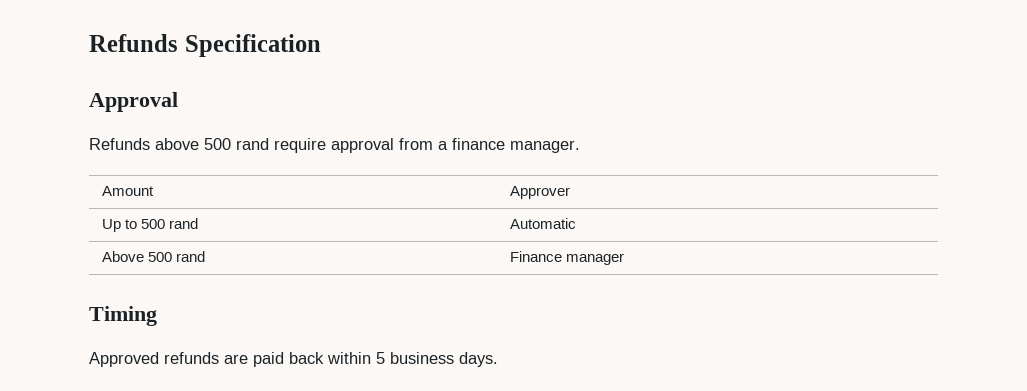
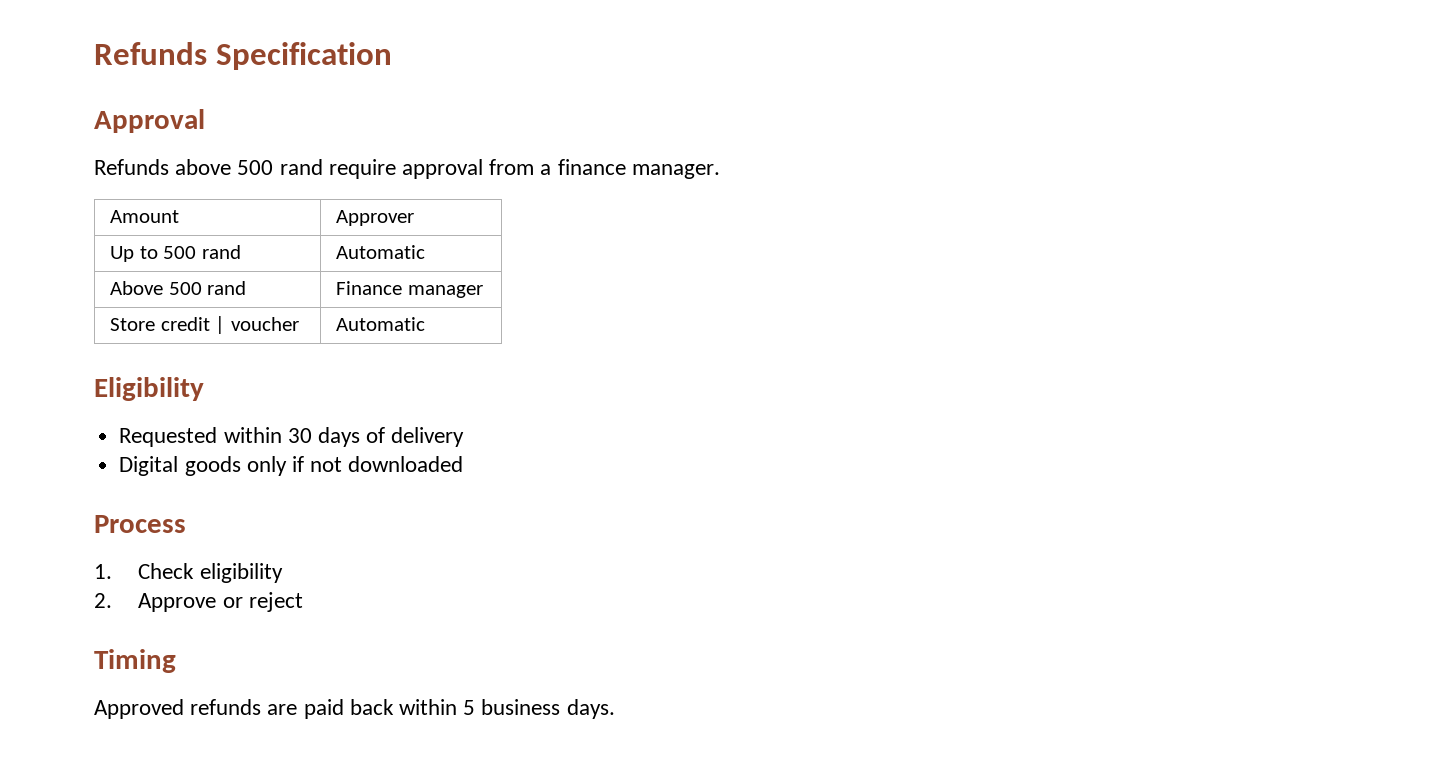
(624, 259) none -> [109,316,299,334] [335,317,425,331] [94,377,204,401] [119,427,465,447] [119,456,464,476] [94,515,186,533] [94,563,283,583] [94,592,303,612] // Store credit | voucher | Automatic // Eligibility // Requested within 30 days of delivery // Digital goods only if not downloaded // Process // 1. Check eligibility // 2. Approve or reject

